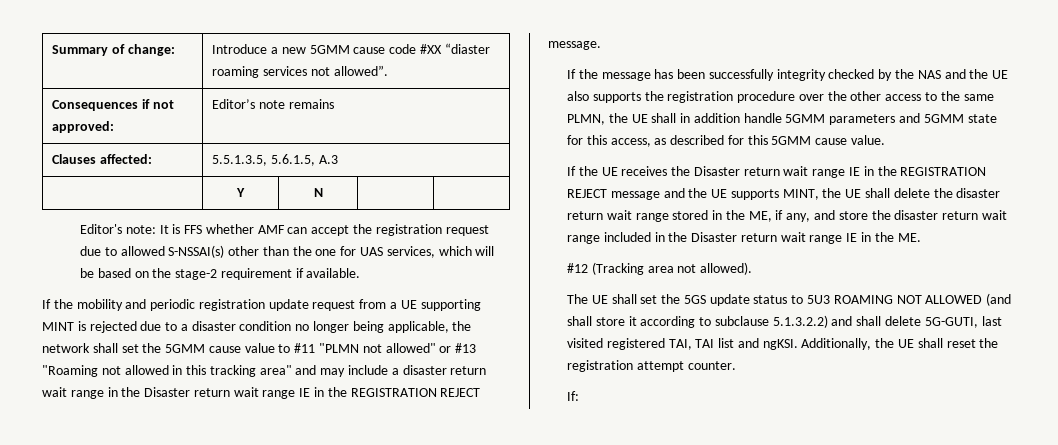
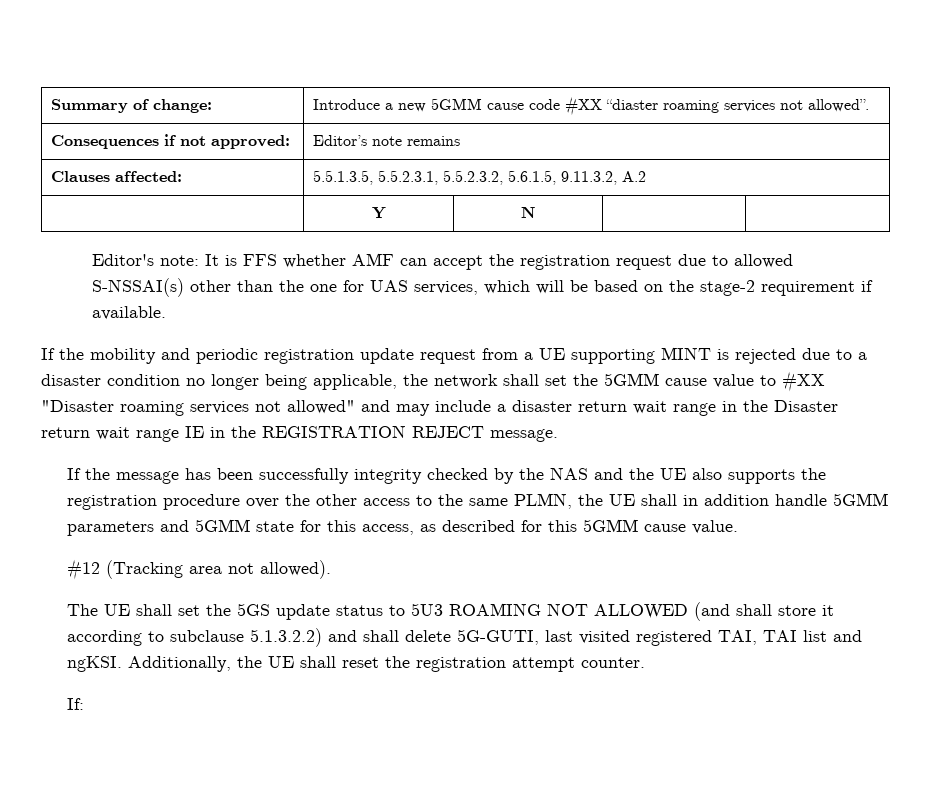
[271,154,338,166] 5.6.1.5, A.3 -> [378,170,647,185] 5.5.2.3.1, 5.5.2.3.2, 5.6.1.5, 9.11.3.2, A.2
[294,343,477,353] [42,365,292,377] #11 "PLMN not allowed" or #13 "Roaming not allowed in this tracking area" -> [782,371,825,392] [41,400,355,416] #XX "Disaster roaming services not allowed"
[567,166,987,178] [567,188,1001,200] [567,210,1007,222] [567,232,921,244] // If the UE receives the Disaster return wait range IE in the REGISTRATION REJECT message and the UE supports MINT, the UE shall delete the disaster return wait range stored in the ME, if any, and store the disaster return wait range included in the Disaster return wait range IE in the ME. -> (738, 527) none

